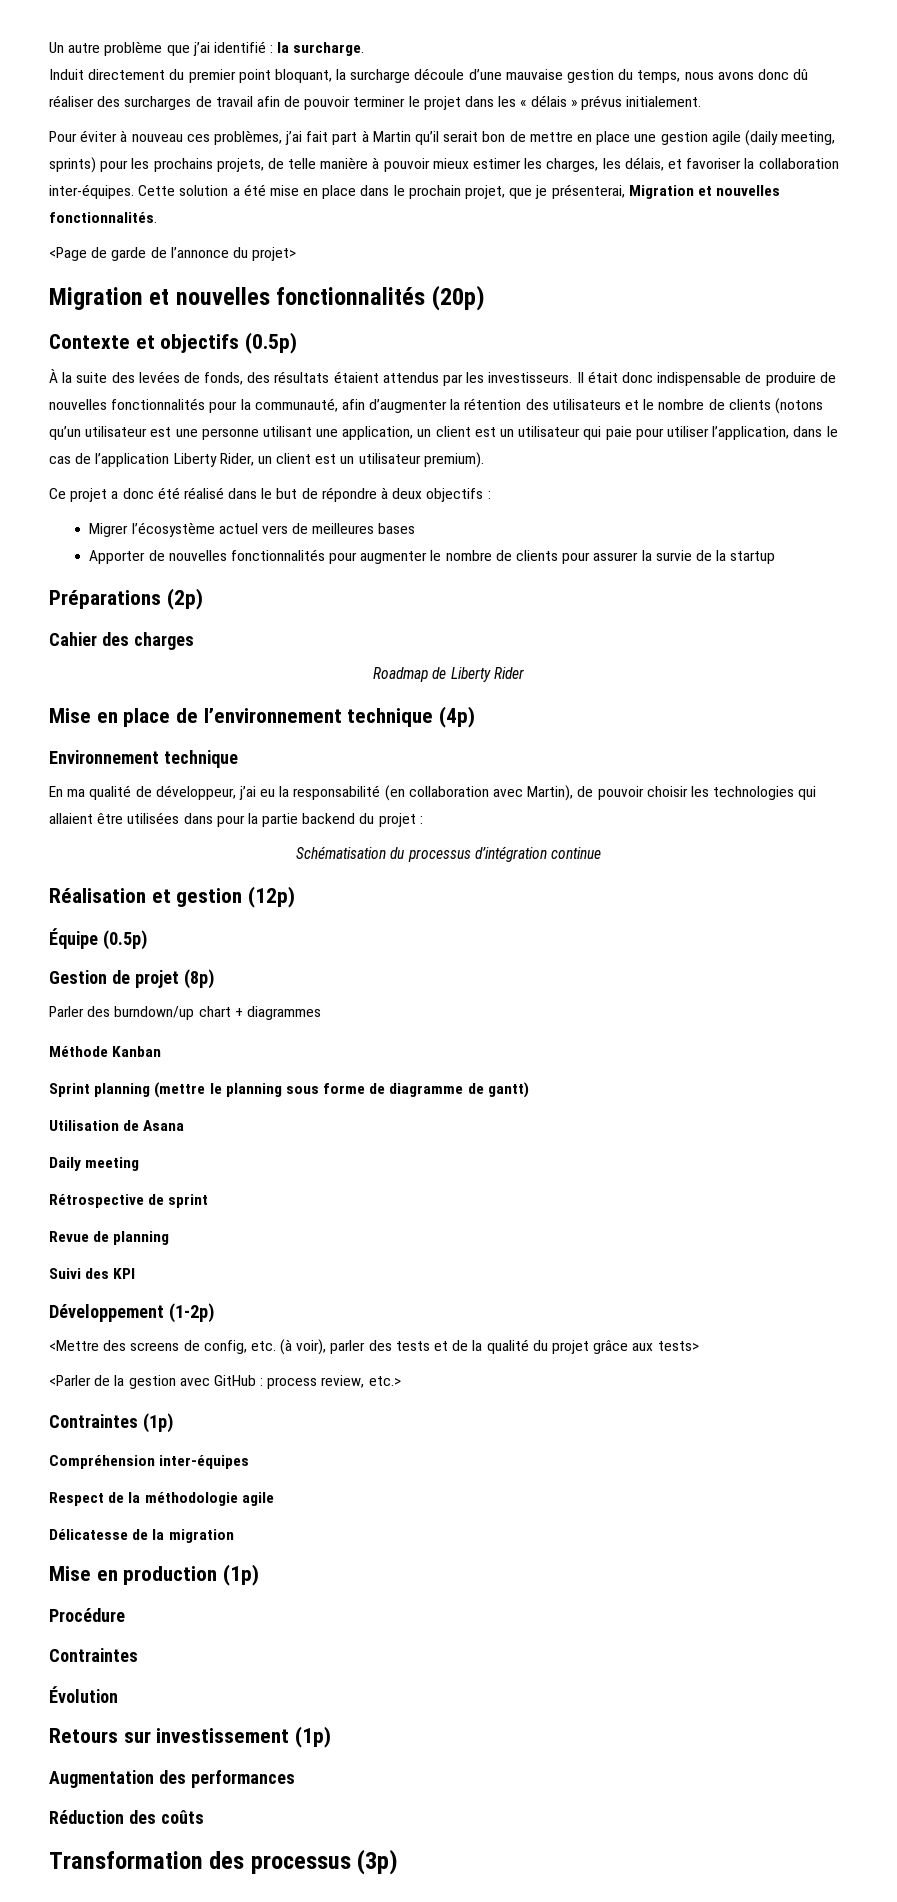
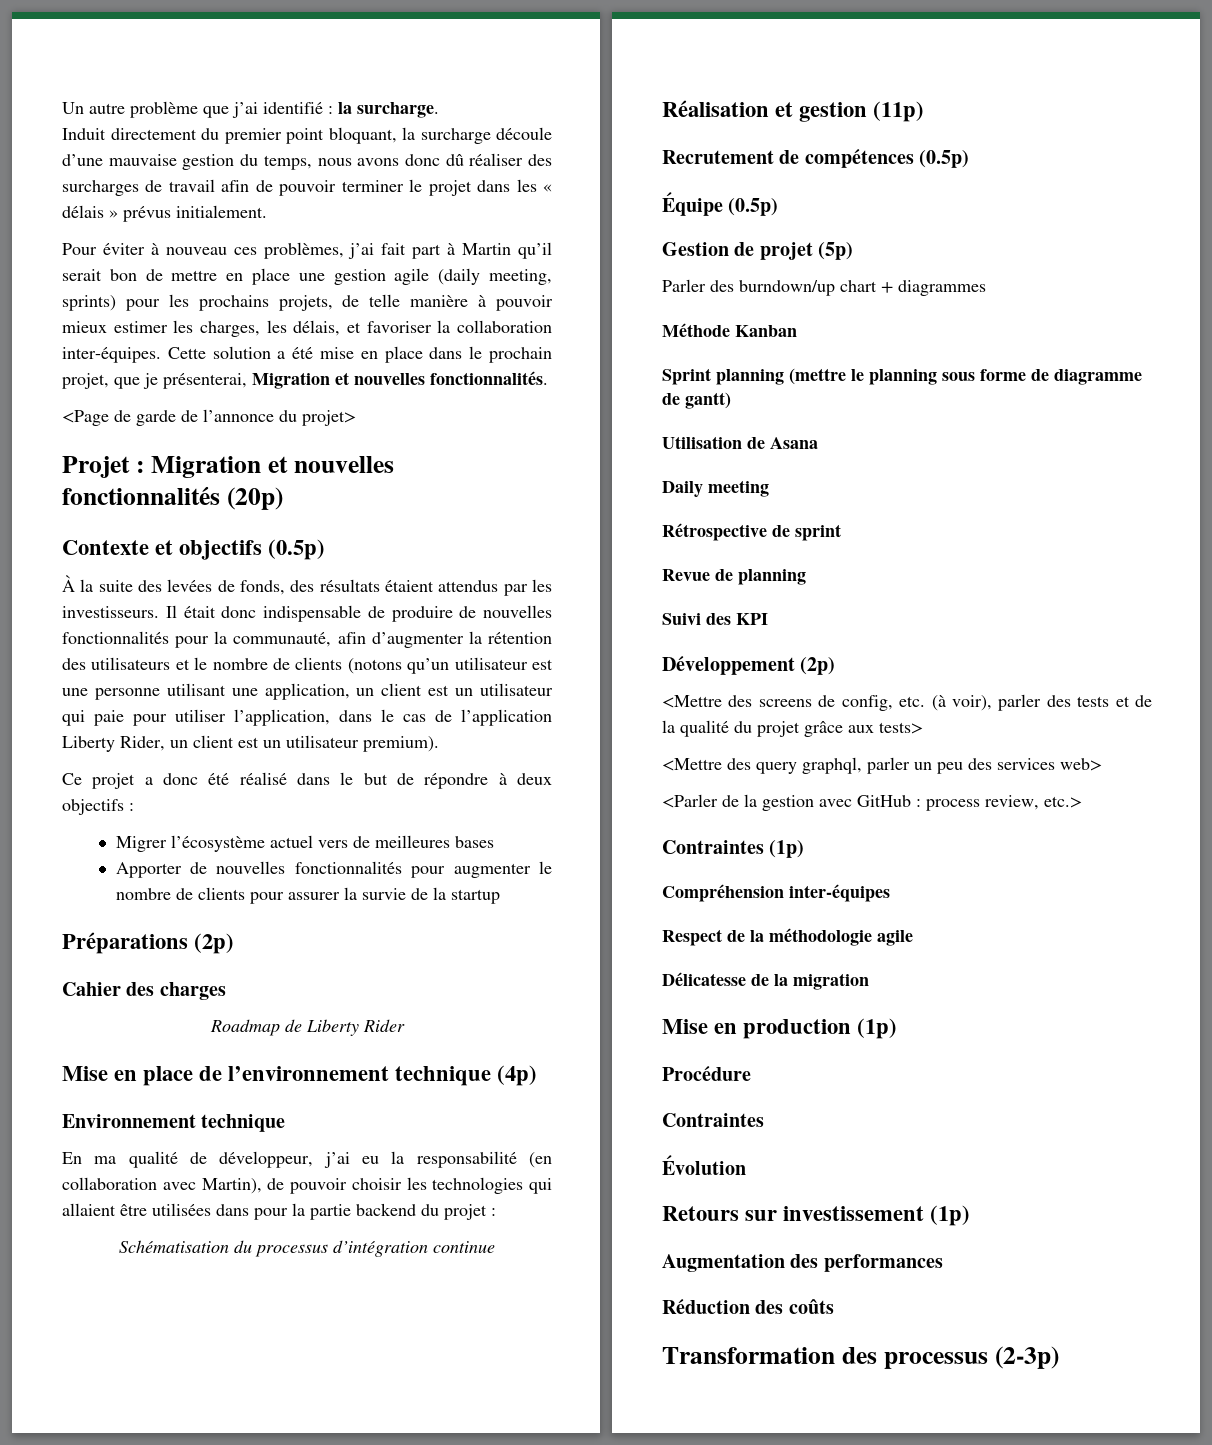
(297, 254) none -> [62,456,144,478] Projet :
[248,886,296,908] (12p) -> [873,101,925,122] [662,149,970,168] (11p) // Recrutement de compétences (0.5p)
[183,969,214,989] (8p) -> [818,242,854,260] (5p)
[168,1303,214,1323] (1-2p) -> [800,657,836,675] (2p)
(699, 1346) none -> [662,757,1102,774] // <Mettre des query graphql, parler un peu des services web>
[357,1849,399,1875] (3p) -> [994,1346,1059,1369] (2-3p)

